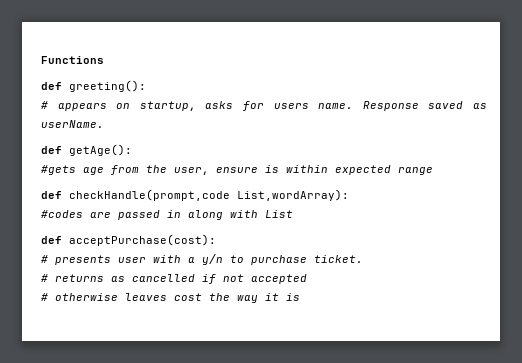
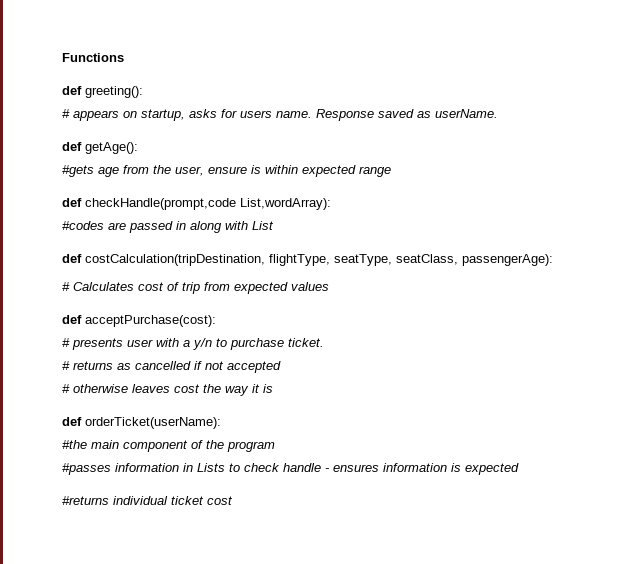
(293, 214) none -> [62,254,553,266] [62,282,329,294] // def costCalculation(tripDestination, flightType, seatType, seatClass, passengerAge): // # Calculates cost of trip from expected values
(300, 297) none -> [62,417,221,429] [62,440,275,452] [62,463,519,475] [62,496,233,505] // def orderTicket(userName): // #the main component of the program // #passes information in Lists to check handle - ensures information is expected // #returns individual ticket cost

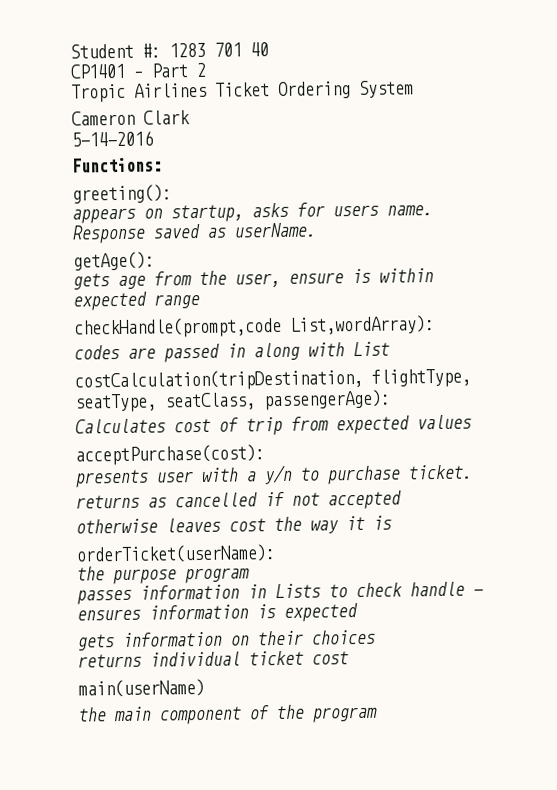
[62,53,124,62] [62,86,82,95] Functions // def -> [70,42,269,59] [70,62,206,79] [71,80,414,103] [71,110,190,126] [71,130,153,147] [72,157,163,173] Student #: 1283 701 40 // CP1401 – Part 2 // Tropic Airlines Ticket Ordering System // Cameron Clark // 5-14-2016 // Functions: //
[62,109,70,118] # -> (172, 194) none
[62,142,82,151] def -> (317, 230) none
[62,165,94,177] #gets -> [73,273,110,290] gets
[62,198,82,207] def -> (200, 301) none
[62,221,104,230] #codes -> [74,344,120,360] codes
[62,254,82,263] def -> (390, 349) none
[62,282,70,291] # -> (391, 400) none
[62,315,82,324] def -> (472, 422) none
[62,338,70,347] # -> (265, 455) none
[62,361,70,370] # -> (473, 472) none
[62,384,70,393] # -> (402, 500) none
[62,417,82,426] def -> (392, 522) none
[62,440,224,452] #the main component of the -> [77,566,177,585] the purpose
[62,463,111,475] #passes -> [77,589,132,605] passes
[62,496,233,505] #returns individual ticket cost -> [77,629,376,651] [78,650,349,668] [78,678,205,698] [78,704,378,725] gets information on their choices // returns individual ticket cost // main(userName) // the main component of the program

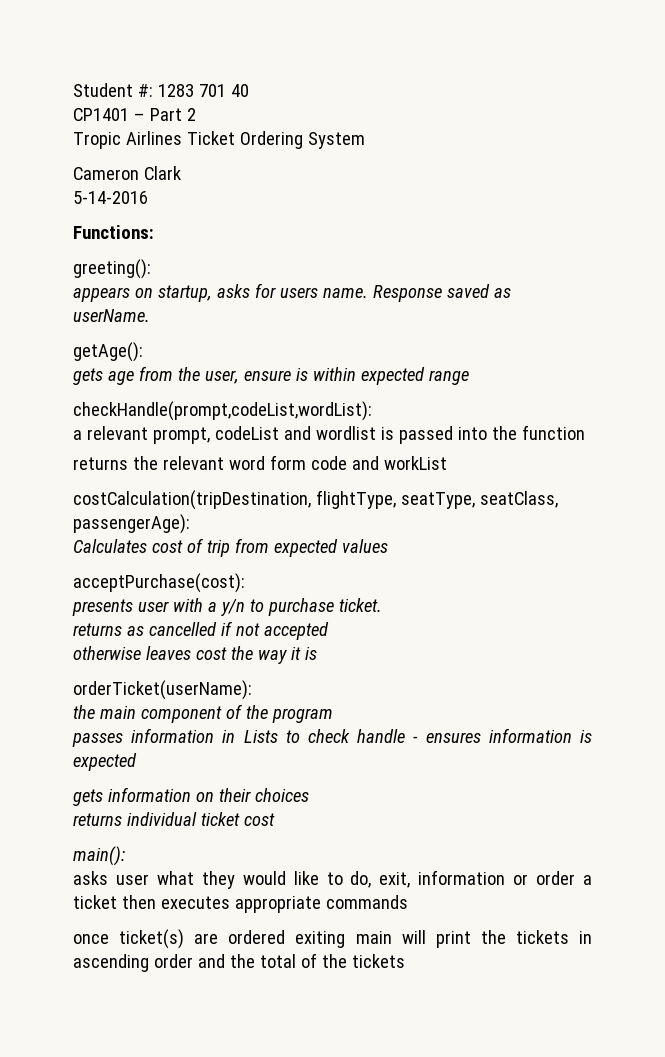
[74,315,435,339] [74,341,390,363] checkHandle(prompt,code List,wordArray): // codes are passed in along with List -> [73,401,372,421] [73,425,585,444] [73,455,447,470] checkHandle(prompt,codeList,wordList): // a relevant prompt, codeList and wordlist is passed into the function // returns the relevant word form code and workList
[113,568,177,585] purpose -> [99,704,268,723] main component of the
[78,678,205,698] [78,704,378,725] main(userName) // the main component of the program -> [73,846,125,866] [73,870,593,889] [73,895,408,913] [73,929,593,949] [73,953,405,972] main(): // asks user what they would like to do, exit, information or order a ticket then executes appropriate commands // once ticket(s) are ordered exiting main will print the tickets in ascending order and the total of the tickets

